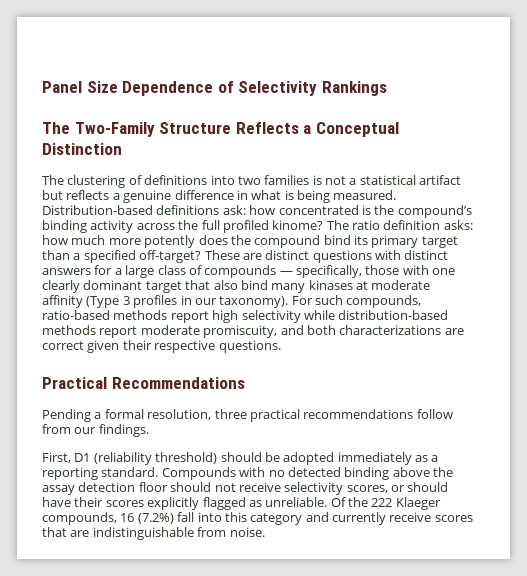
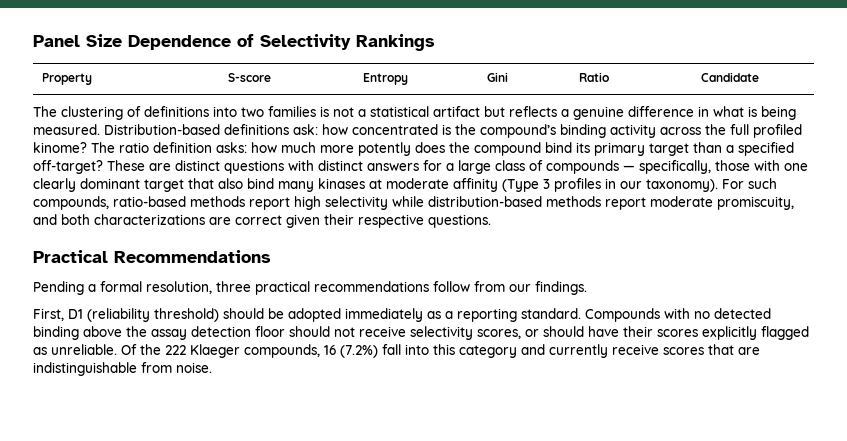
[42,122,399,137] [42,143,122,155] // The Two-Family Structure Reflects a Conceptual Distinction -> [41,73,92,85] [228,73,271,82] [363,73,408,85] [487,72,508,82] [578,72,609,82] [701,72,760,82] // Property | S-score | Entropy | Gini | Ratio | Candidate

